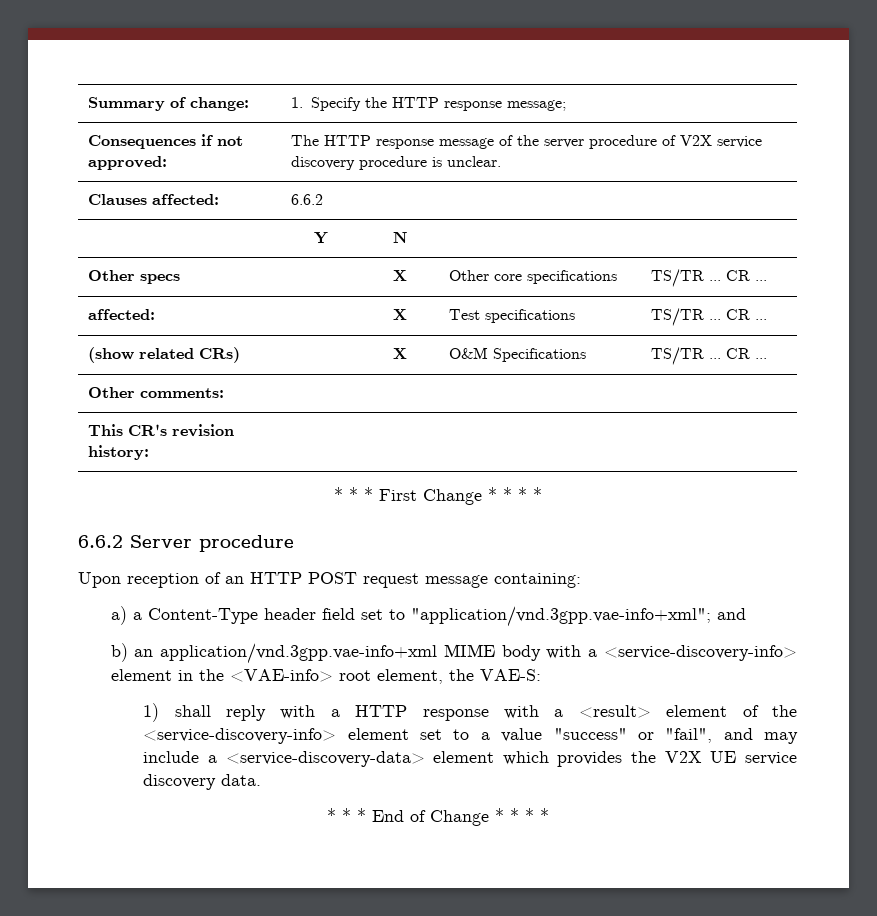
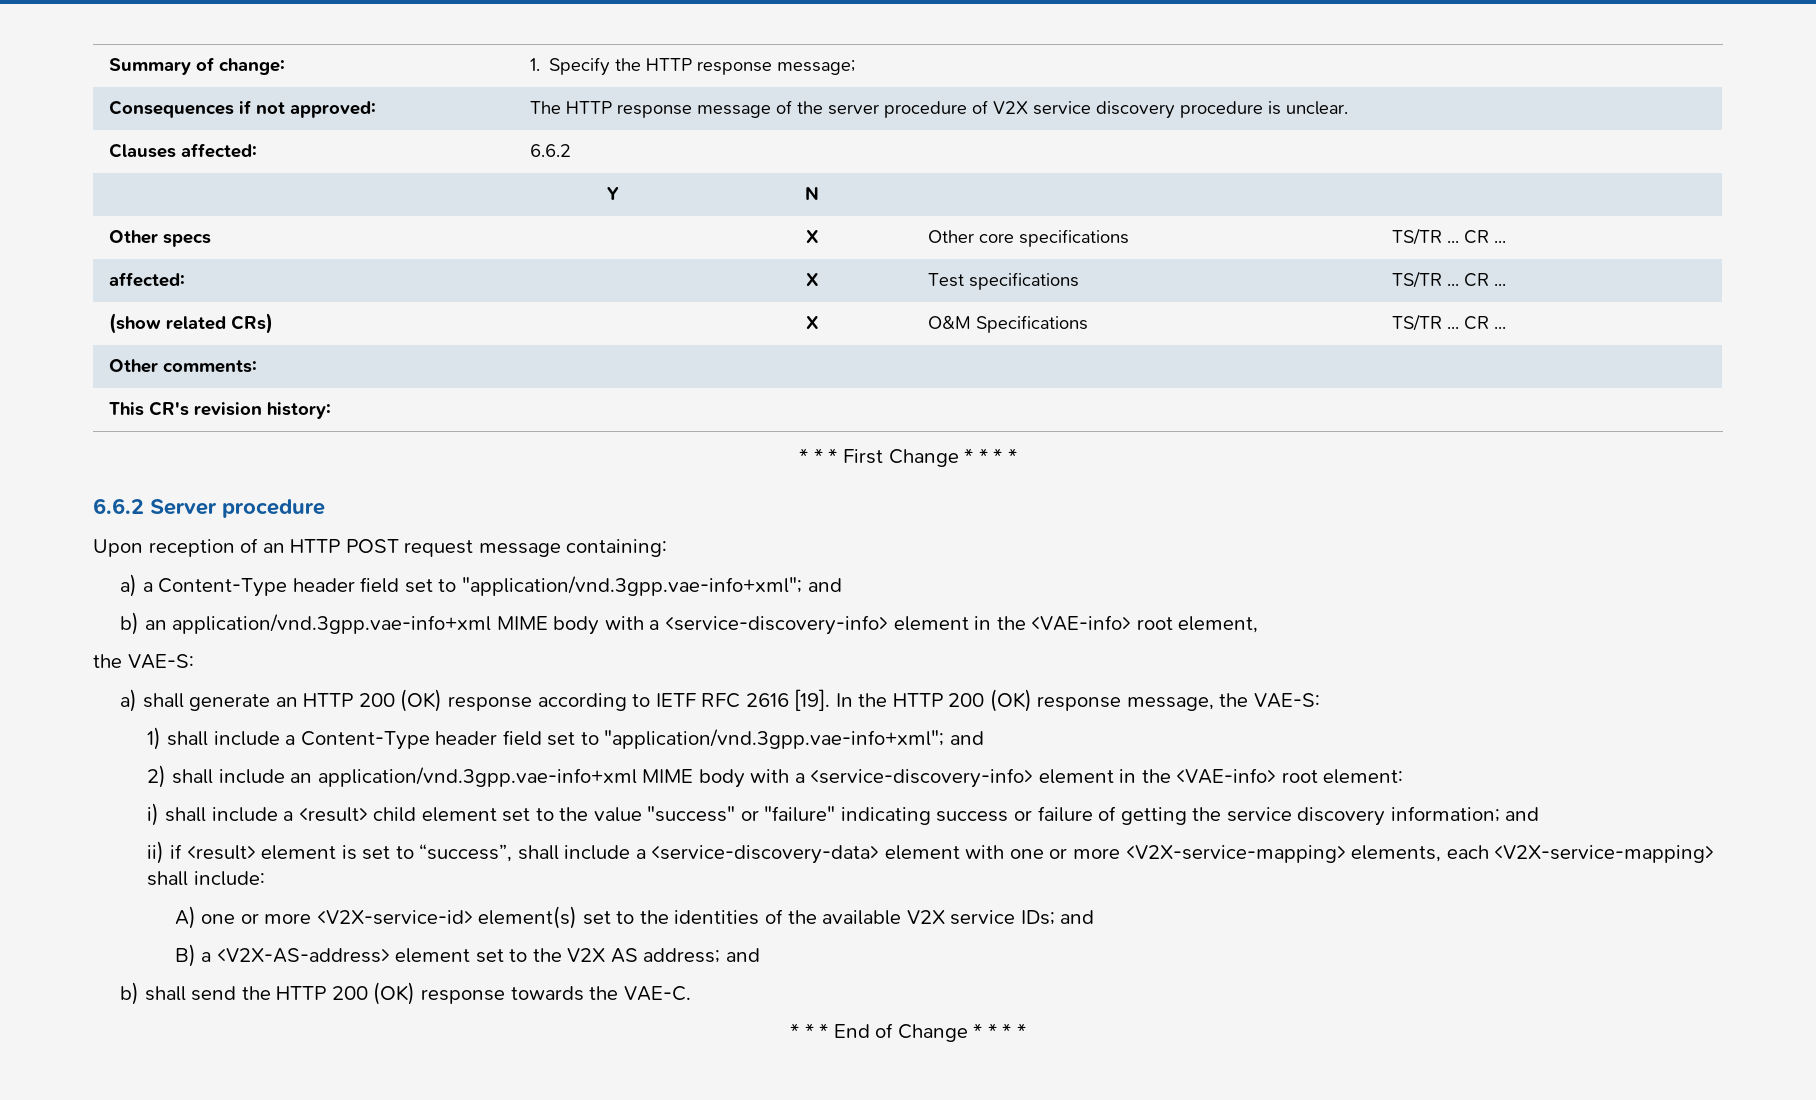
[448,669,541,681] [143,703,797,722] [143,728,490,744] the VAE-S: // 1) shall reply with a HTTP response with a <result> element of the <service-discovery-info> element set to a -> [93,654,194,669] [120,689,1320,712] [147,727,984,750] [147,765,1404,788] [147,803,589,826] // the VAE-S: // a) shall generate an HTTP 200 (OK) response according to IETF RFC 2616 [19]. In the HTTP 200 (OK) response message, the VAE-S: // 1) shall include a Content-Type header field set to "application/vnd.3gpp.vae-info+xml"; and // 2) shall include an application/vnd.3gpp.vae-info+xml MIME body with a <service-discovery-info> element in the <VAE-info> root element: // i) shall include a <result> child element set to the
[665,728,798,744] [143,751,797,767] [143,774,262,790] "fail", and may include a <service-discovery-data> element which provides the V2X UE service discovery data. -> [764,806,1540,826] [147,841,1715,864] [147,871,265,886] [174,906,1095,929] [174,944,760,967] [120,982,691,1005] "failure" indicating success or failure of getting the service discovery information; and // ii) if <result> element is set to “success”, shall include a <service-discovery-data> element with one or more <V2X-service-mapping> elements, each <V2X-service-mapping> shall include: // A) one or more <V2X-service-id> element(s) set to the identities of the available V2X service IDs; and // B) a <V2X-AS-address> element set to the V2X AS address; and // b) shall send the HTTP 200 (OK) response towards the VAE-C.

